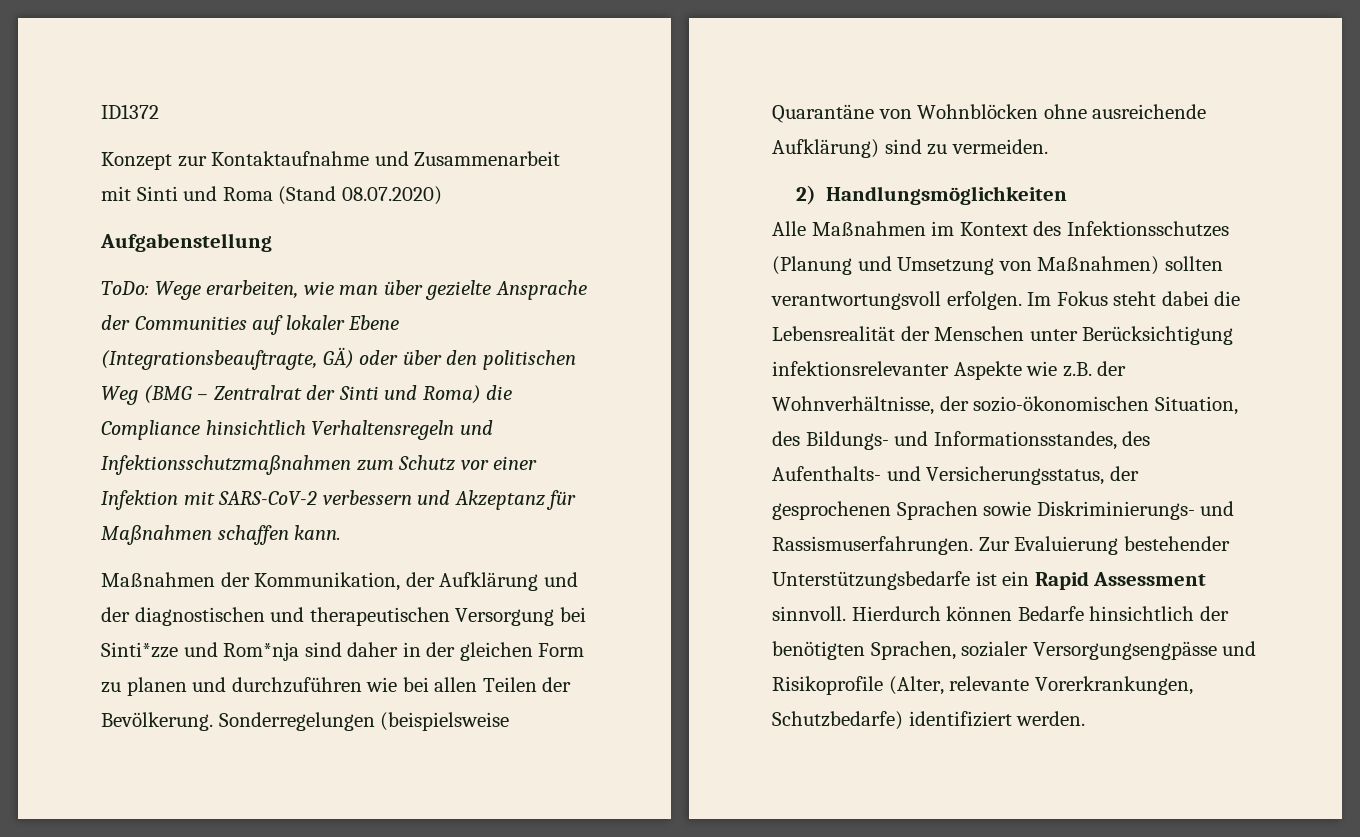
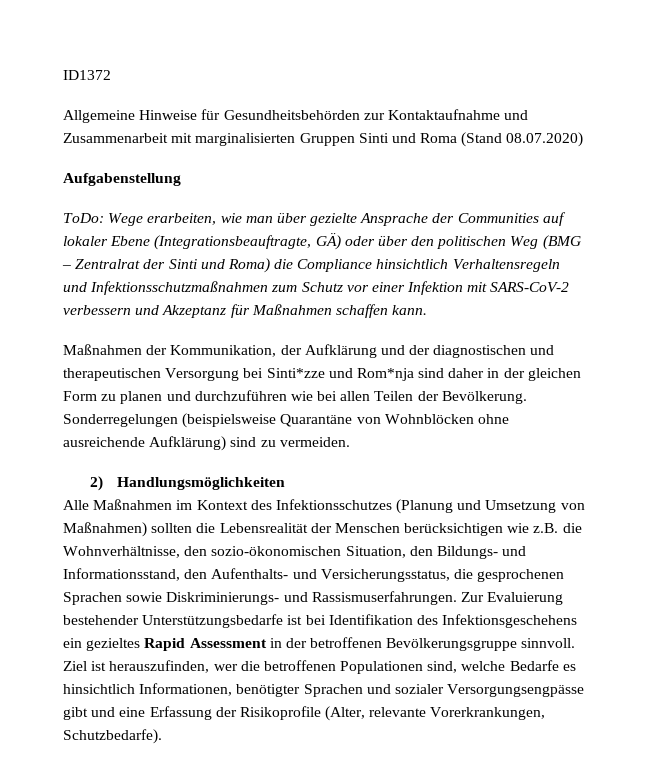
[101,152,172,170] Konzept -> [63,109,360,123] Allgemeine Hinweise für Gesundheitsbehörden
(131, 193) none -> [195,133,355,146] marginalisierten Gruppen
[771,291,1241,310] [772,326,1234,345] [772,361,1127,380] [772,396,969,415] verantwortungsvoll erfolgen. Im Fokus steht dabei die Lebensrealität der Menschen unter Berücksichtigung infektionsrelevanter Aspekte wie z.B. der Wohnverhältnisse, der -> [196,523,582,536] [63,546,208,558] die Lebensrealität der Menschen berücksichtigen wie z.B. die Wohnverhältnisse, den
[772,431,800,446] des -> [409,546,433,556] den
[933,431,1151,450] Informationsstandes, des -> [63,568,208,581] Informationsstand, den
[1109,466,1139,481] der -> [453,569,473,579] die
[1002,571,1207,590] [772,606,1229,621] [772,641,1257,660] ein Rapid Assessment sinnvoll. Hierdurch können Bedarfe hinsichtlich der benötigten Sprachen, sozialer Versorgungsengpässe und -> [305,614,578,628] [63,637,576,651] [63,660,576,674] [63,683,585,697] [63,706,237,720] bei Identifikation des Infektionsgeschehens ein gezieltes Rapid Assessment in der betroffenen Bevölkerungsgruppe sinnvoll. Ziel ist herauszufinden, wer die betroffenen Populationen sind, welche Bedarfe es hinsichtlich Informationen, benötigter Sprachen und sozialer Versorgungsengpässe gibt und eine Erfassung der
[772,711,1086,730] Schutzbedarfe) identifiziert werden. -> [63,729,162,744] Schutzbedarfe).

